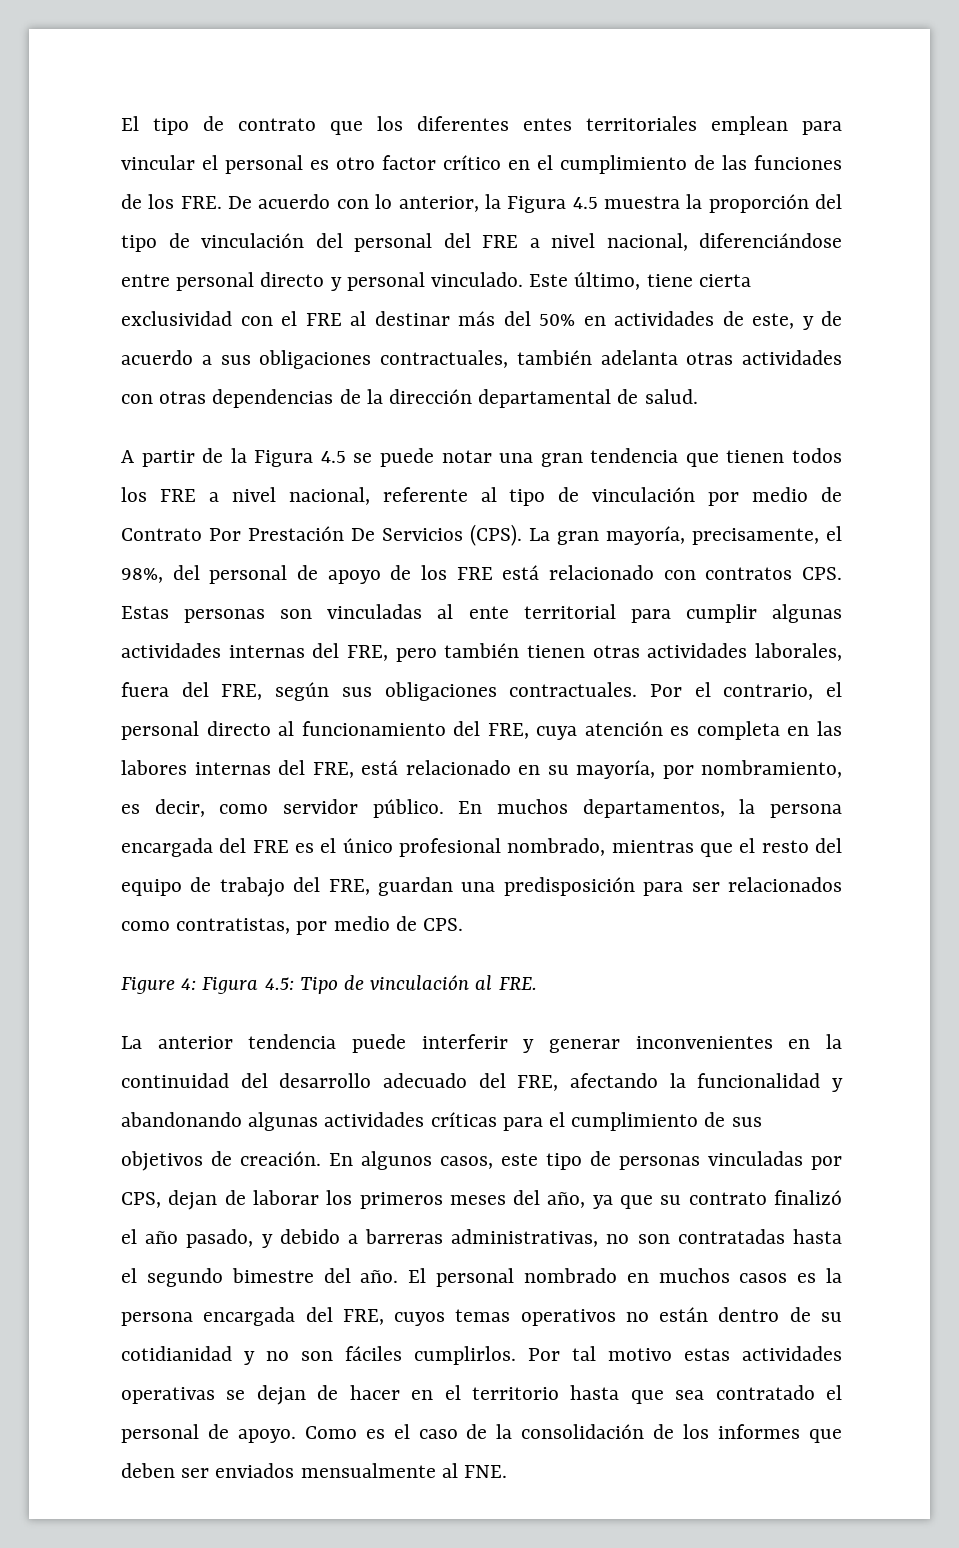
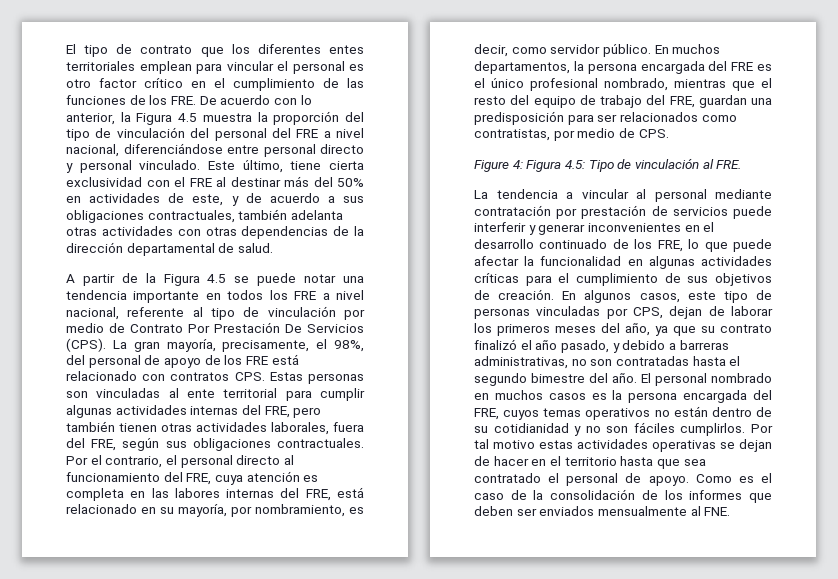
[540,448,785,467] gran tendencia que tienen -> [66,290,221,303] tendencia importante en
[157,1034,337,1049] anterior tendencia -> [496,189,772,202] [474,205,728,219] tendencia a vincular al personal mediante contratación por prestación de servicios
[825,1034,842,1049] [121,1073,843,1092] [121,1112,242,1127] la continuidad del desarrollo adecuado del FRE, afectando la funcionalidad y abandonando -> [703,222,715,232] [474,239,773,252] [474,256,643,266] el desarrollo continuado de los FRE, lo que puede afectar la funcionalidad en

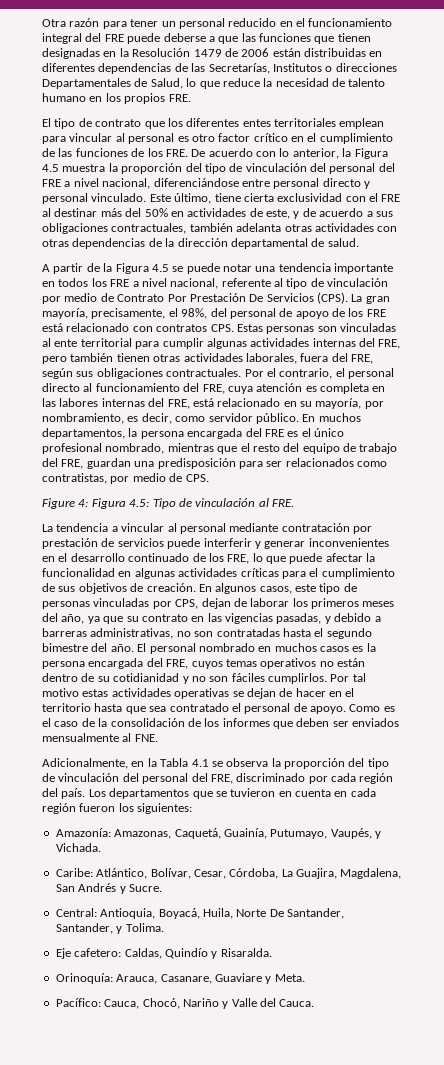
(66, 49) none -> [42,18,393,29] [42,33,371,44] [42,48,383,59] [42,63,397,74] [42,78,386,89] [42,93,191,104] Otra razón para tener un personal reducido en el funcionamiento integral del FRE puede deberse a que las funciones que tienen designadas en la Resolución 1479 de 2006 están distribuidas en diferentes dependencias de las Secretarías, Institutos o direcciones Departamentales de Salud, lo que reduce la necesidad de talento humano en los propios FRE. //
[277,61,288,71] el -> [115,133,125,142] al
[474,339,609,353] finalizó el año pasado, -> [191,613,322,624] en las vigencias pasadas,
(731, 511) none -> [42,758,389,769] [42,773,394,784] [42,788,376,799] [42,803,193,814] [55,828,381,839] [55,843,101,852] [55,868,402,879] [55,883,162,894] [55,908,344,919] [55,923,164,934] [55,948,272,959] [55,973,305,984] [55,998,315,1009] // Adicionalmente, en la Tabla 4.1 se observa la proporción del tipo de vinculación del personal del FRE, discriminado por cada región del país. Los departamentos que se tuvieron en cuenta en cada región fueron los siguientes: // Amazonía: Amazonas, Caquetá, Guainía, Putumayo, Vaupés, y Vichada. // Caribe: Atlántico, Bolívar, Cesar, Córdoba, La Guajira, Magdalena, San Andrés y Sucre. // Central: Antioquia, Boyacá, Huila, Norte De Santander, Santander, y Tolima. // Eje cafetero: Caldas, Quindío y Risaralda. // Orinoquía: Arauca, Casanare, Guaviare y Meta. // Pacífico: Cauca, Chocó, Nariño y Valle del Cauca.

